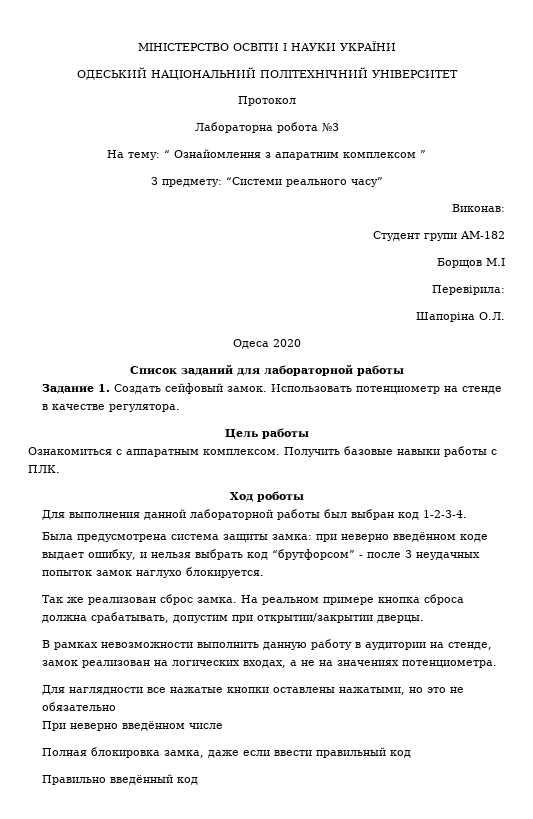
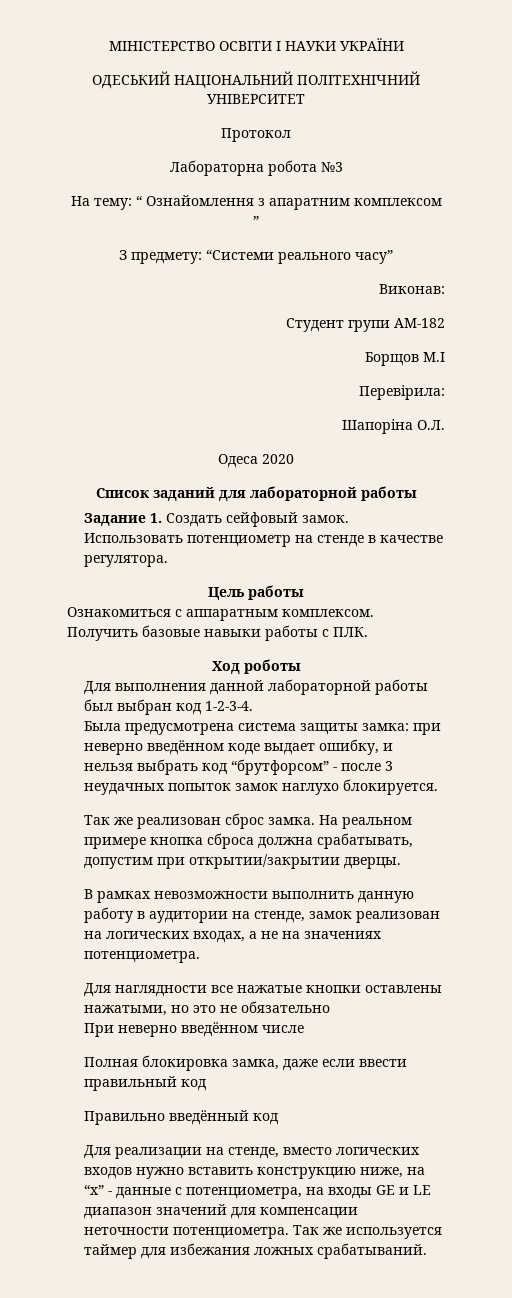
(199, 781) none -> [83,1145,420,1159] [83,1167,425,1179] [83,1184,431,1199] [83,1204,358,1219] [83,1225,442,1239] [83,1243,427,1259] // Для реализации на стенде, вместо логических входов нужно вставить конструкцию ниже, на “х” - данные с потенциометра, на входы GE и LE диапазон значений для компенсации неточности потенциометра. Так же используется таймер для избежания ложных срабатываний.

